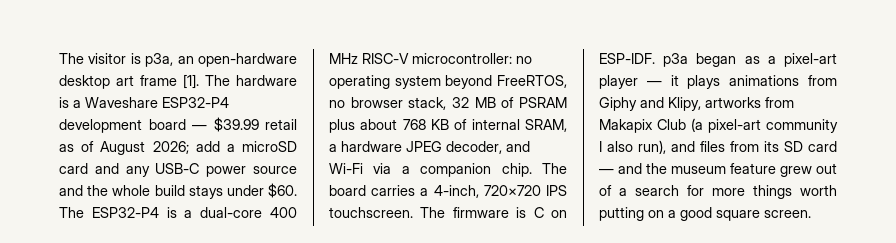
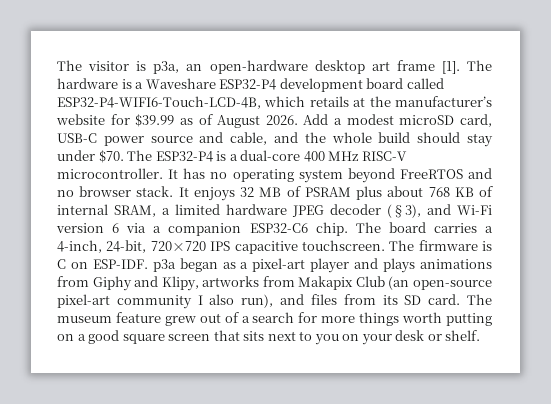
[192,117,297,132] [59,141,297,155] [59,163,150,177] — $39.99 retail as of August 2026; add a microSD card and any -> [406,78,444,89] [57,96,492,109] [56,114,492,128] called ESP32-P4-WIFI6-Touch-LCD-4B, which retails at the manufacturer’s website for $39.99 as of August 2026. Add a modest microSD card,
(83, 190) none -> [230,132,298,145] cable, and
[188,183,297,199] stays under $60. -> [417,132,494,147] [57,150,124,163] should stay under $70.
[412,53,512,64] microcontroller: -> [57,168,206,179] microcontroller. It has
[497,75,567,88] [329,97,447,110] FreeRTOS, no browser stack, -> [399,168,492,179] [57,186,235,201] FreeRTOS and no browser stack. It enjoys
(337, 148) none -> [175,204,220,215] limited
[446,141,530,154] [329,163,363,174] decoder, and Wi-Fi -> [330,204,492,218] [56,223,120,233] decoder (§3), and Wi-Fi version 6
(492, 170) none -> [249,223,308,233] ESP32-C6
(479, 191) none -> [106,240,147,253] 24-bit,
(567, 190) none -> [234,241,298,254] capacitive
[646,75,679,86] — it -> [354,258,379,269] and
[691,118,703,132] (a -> [388,276,492,290] (an open-source
[808,141,837,152] [599,163,667,174] card — and the -> [428,294,492,305] card. The
[764,210,811,218] screen. -> [168,330,481,345] screen that sits next to you on your desk or shelf.

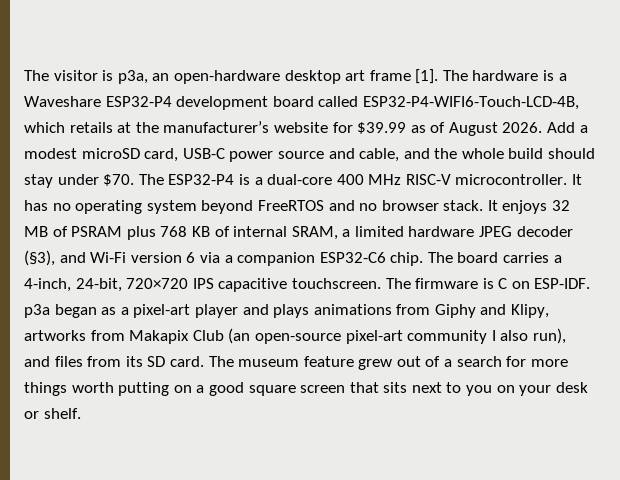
[387,186,424,197] about -> (156, 233) none

